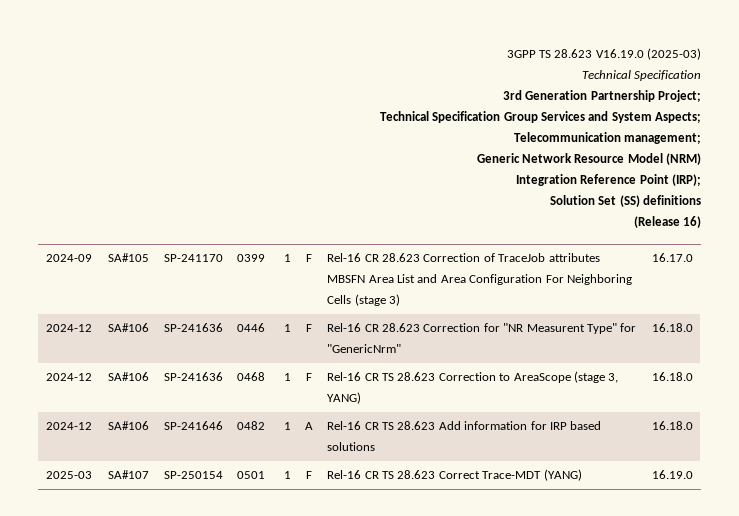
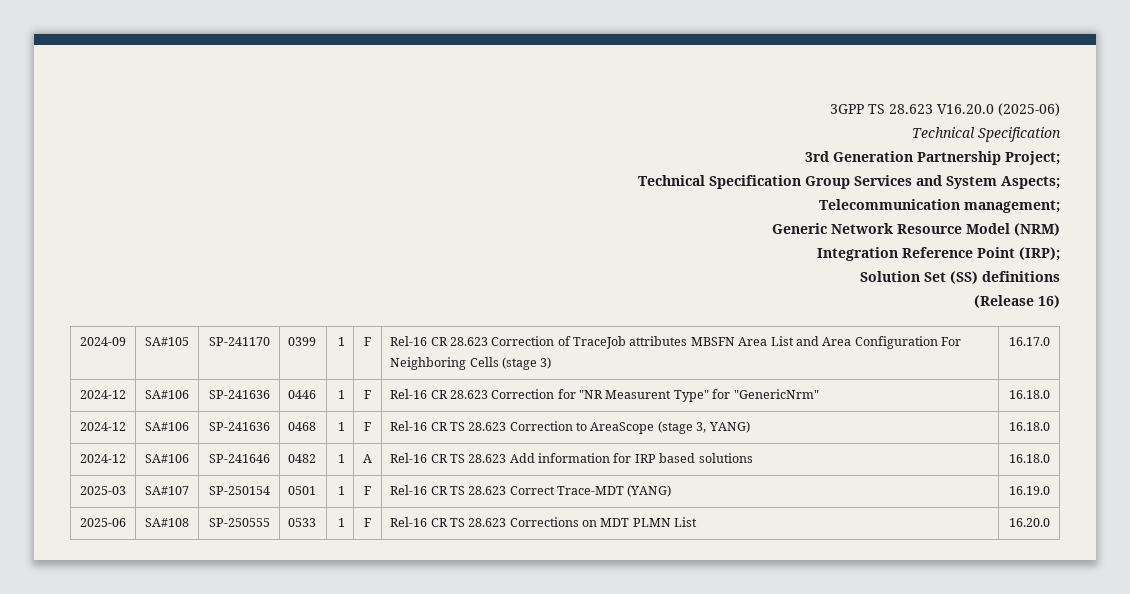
[595,48,701,60] V16.19.0 (2025-03) -> [937,103,1060,116] V16.20.0 (2025-06)
(693, 474) none -> [80,518,126,527] [145,518,189,527] [208,518,270,527] [288,518,317,527] [337,518,345,527] [364,518,371,527] [390,517,698,527] [1008,518,1050,527] // 2025-06 | SA#108 | SP-250555 | 0533 | 1 | F | Rel-16 CR TS 28.623 Corrections on MDT PLMN List | 16.20.0

